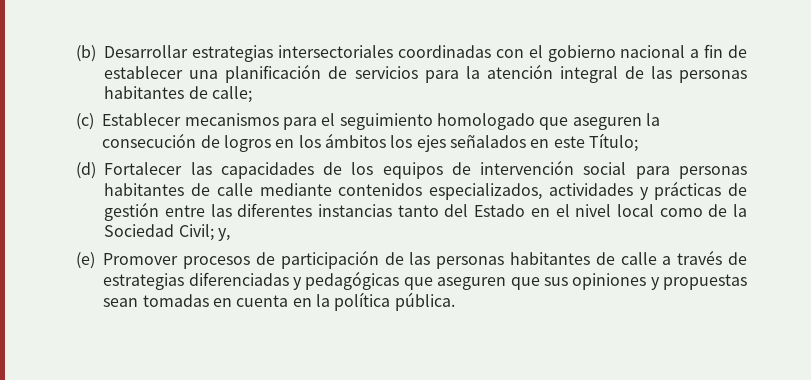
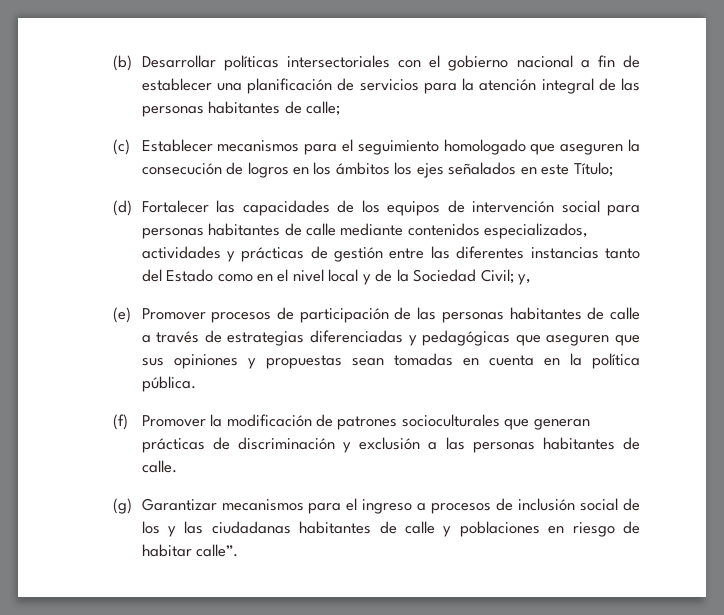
[192,45,491,62] estrategias intersectoriales coordinadas -> [223,55,390,71] políticas intersectoriales
(526, 210) none -> [217,274,253,282] como
[659,208,703,217] como -> [362,274,371,285] y
(455, 301) none -> [112,414,590,430] [141,437,641,453] [141,460,177,473] [112,498,640,514] [141,521,641,537] [141,544,239,557] // (f) Promover la modificación de patrones socioculturales que generan prácticas de discriminación y exclusión a las personas habitantes de calle. // (g) Garantizar mecanismos para el ingreso a procesos de inclusión social de los y las ciudadanas habitantes de calle y poblaciones en riesgo de habitar calle”.

